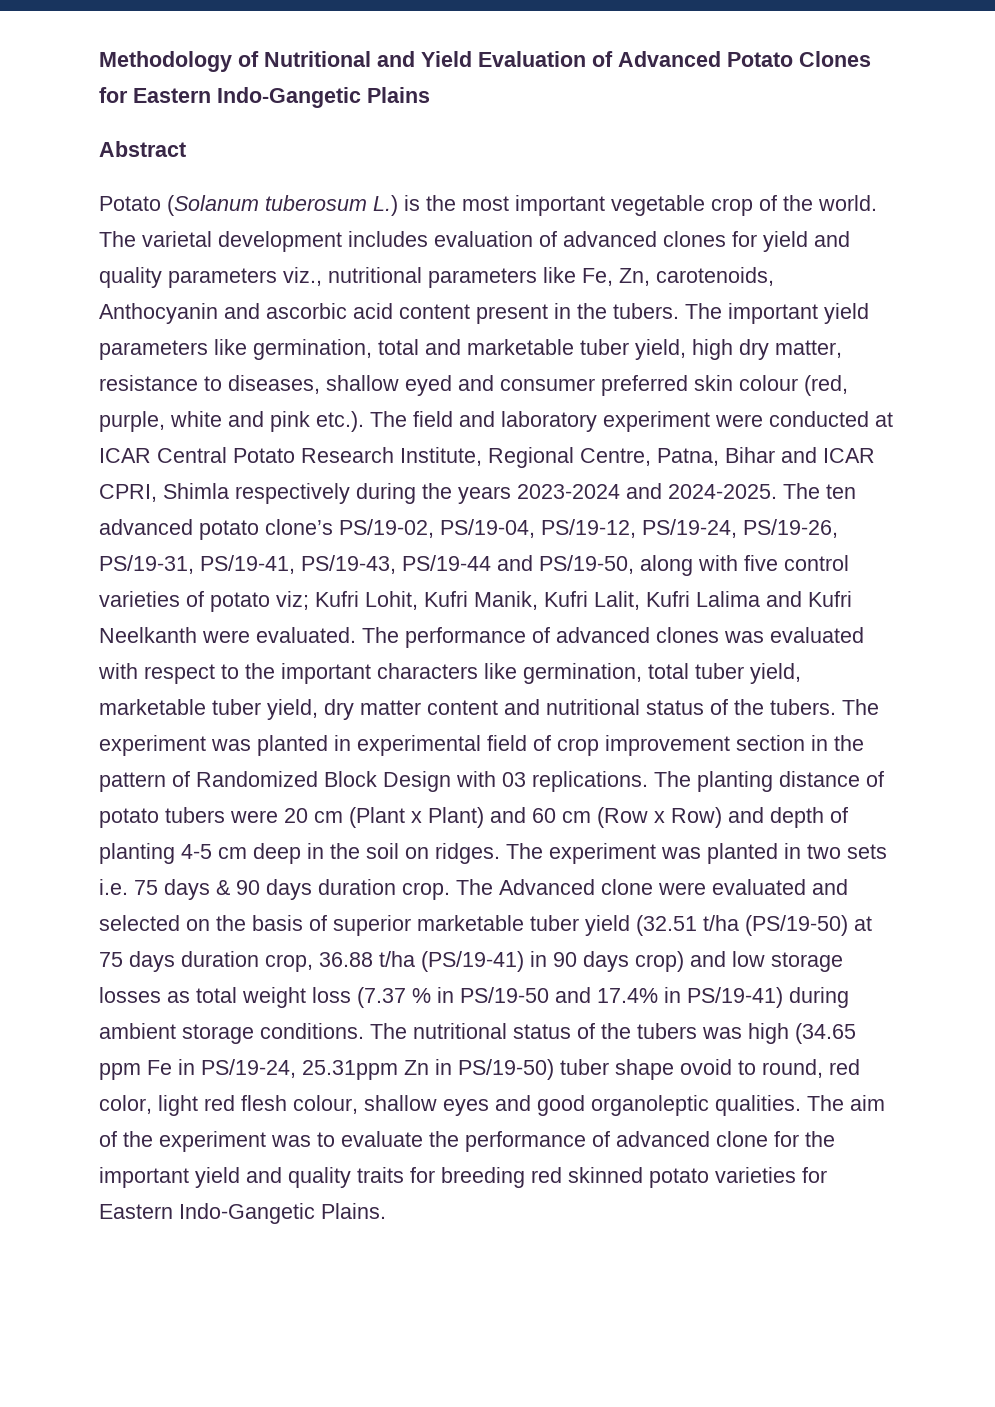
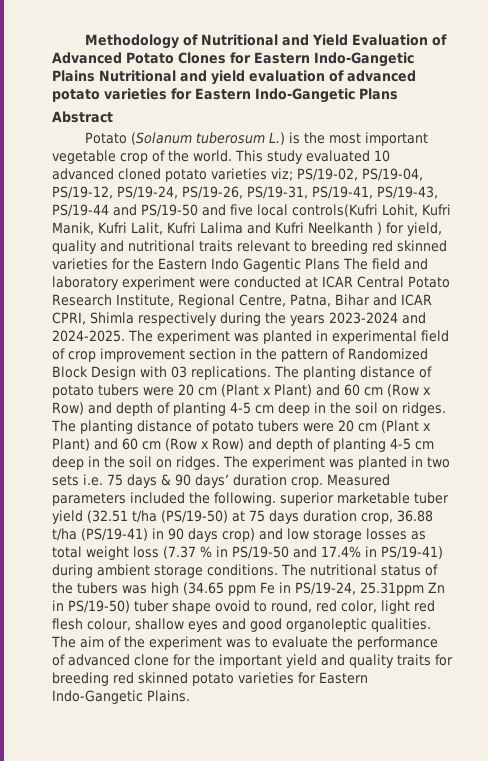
(430, 95) none -> [99,70,416,85] [52,88,398,103] Nutritional and yield evaluation of advanced potato varieties for Eastern Indo-Gangetic Plans
[99,231,850,252] [99,267,774,288] [99,303,869,324] [99,339,842,360] [99,375,848,396] [99,411,364,432] The varietal development includes evaluation of advanced clones for yield and quality parameters viz., nutritional parameters like Fe, Zn, carotenoids, Anthocyanin and ascorbic acid content present in the tubers. The important yield parameters like germination, total and marketable tuber yield, high dry matter, resistance to diseases, shallow eyed and consumer preferred skin colour (red, purple, white and pink etc.). -> [235,150,390,164] [52,168,423,182] [52,186,438,199] [52,204,451,217] [52,222,442,236] [52,240,447,254] [52,258,340,272] This study evaluated 10 advanced cloned potato varieties viz; PS/19-02, PS/19-04, PS/19-12, PS/19-24, PS/19-26, PS/19-31, PS/19-41, PS/19-43, PS/19-44 and PS/19-50 and five local controls(Kufri Lohit, Kufri Manik, Kufri Lalit, Kufri Lalima and Kufri Neelkanth ) for yield, quality and nutritional traits relevant to breeding red skinned varieties for the Eastern Indo Gagentic Plans
[826,484,856,499] [99,519,838,540] [99,555,849,576] [99,591,852,612] [99,627,864,648] [98,663,801,684] [99,699,879,720] ten advanced potato clone’s PS/19-02, PS/19-04, PS/19-12, PS/19-24, PS/19-26, PS/19-31, PS/19-41, PS/19-43, PS/19-44 and PS/19-50, along with five control varieties of potato viz; Kufri Lohit, Kufri Manik, Kufri Lalit, Kufri Lalima and Kufri Neelkanth were evaluated. The performance of advanced clones was evaluated with respect to the important characters like germination, total tuber yield, marketable tuber yield, dry matter content and nutritional status of the tubers. The -> (153, 336) none
(543, 851) none -> [80,420,431,434] [52,438,434,452] [52,456,248,470] planting distance of potato tubers were 20 cm (Plant x Plant) and 60 cm (Row x Row) and depth of planting 4-5 cm deep in the soil on ridges. The
[266,879,312,900] days -> [195,474,229,488] days’
[456,879,848,895] [99,915,327,931] The Advanced clone were evaluated and selected on the basis of -> [327,474,390,486] [52,492,276,506] Measured parameters included the following.

